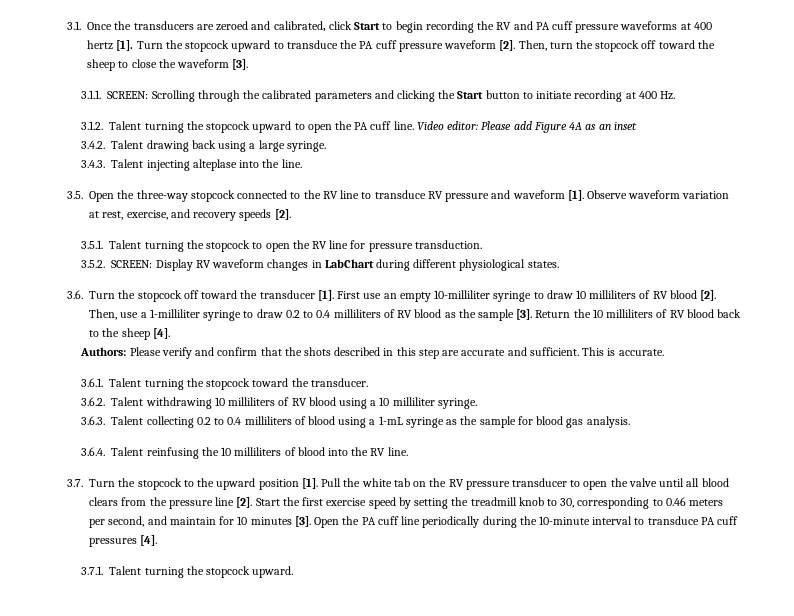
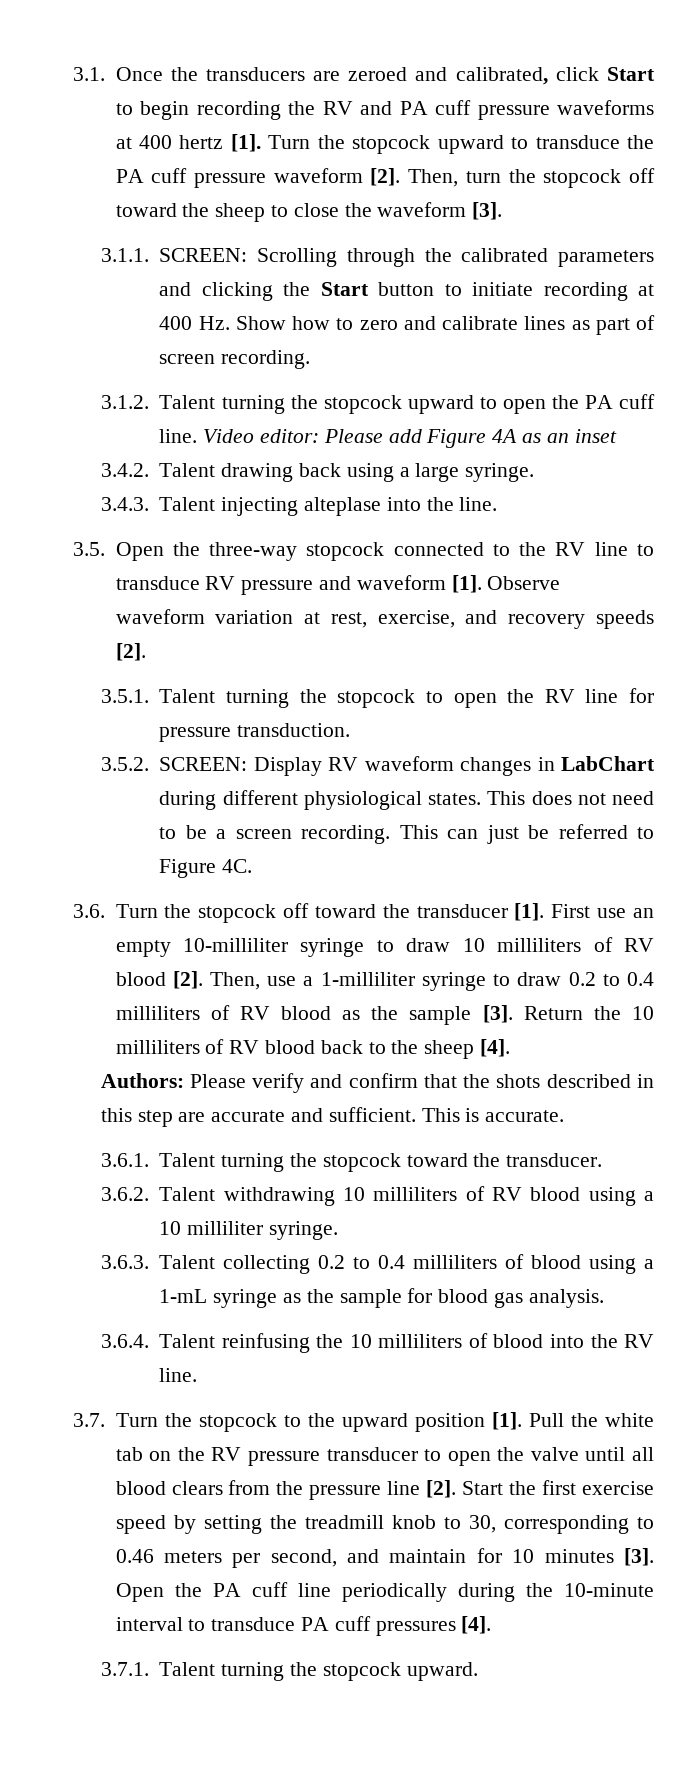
(676, 95) none -> [235,315,655,335] [159,350,311,369] Show how to zero and calibrate lines as part of screen recording.
(559, 264) none -> [487,791,654,805] [159,824,654,844] [159,859,253,878] This does not need to be a screen recording. This can just be referred to Figure 4C.

